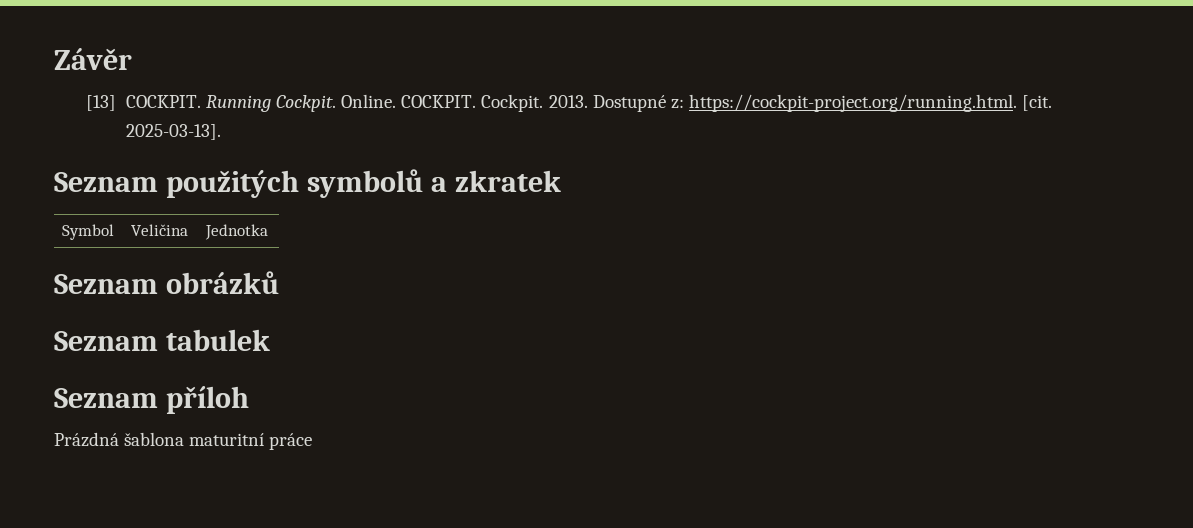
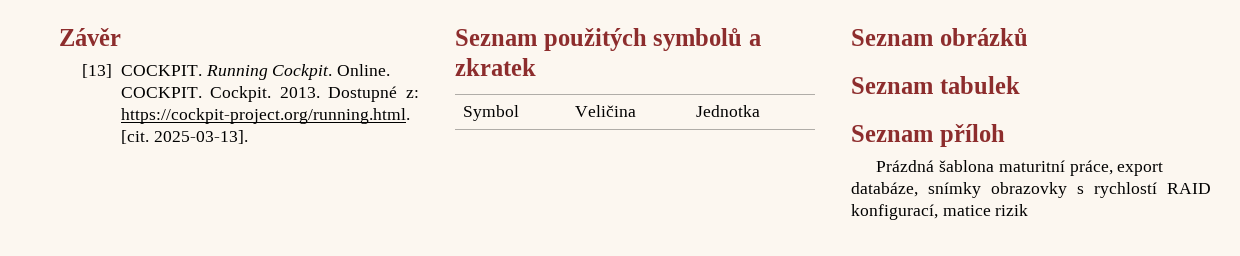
[269,433,313,450] práce -> [1069,160,1164,176] [851,182,1211,198] [851,204,1029,220] práce, export databáze, snímky obrazovky s rychlostí RAID konfigurací, matice rizik

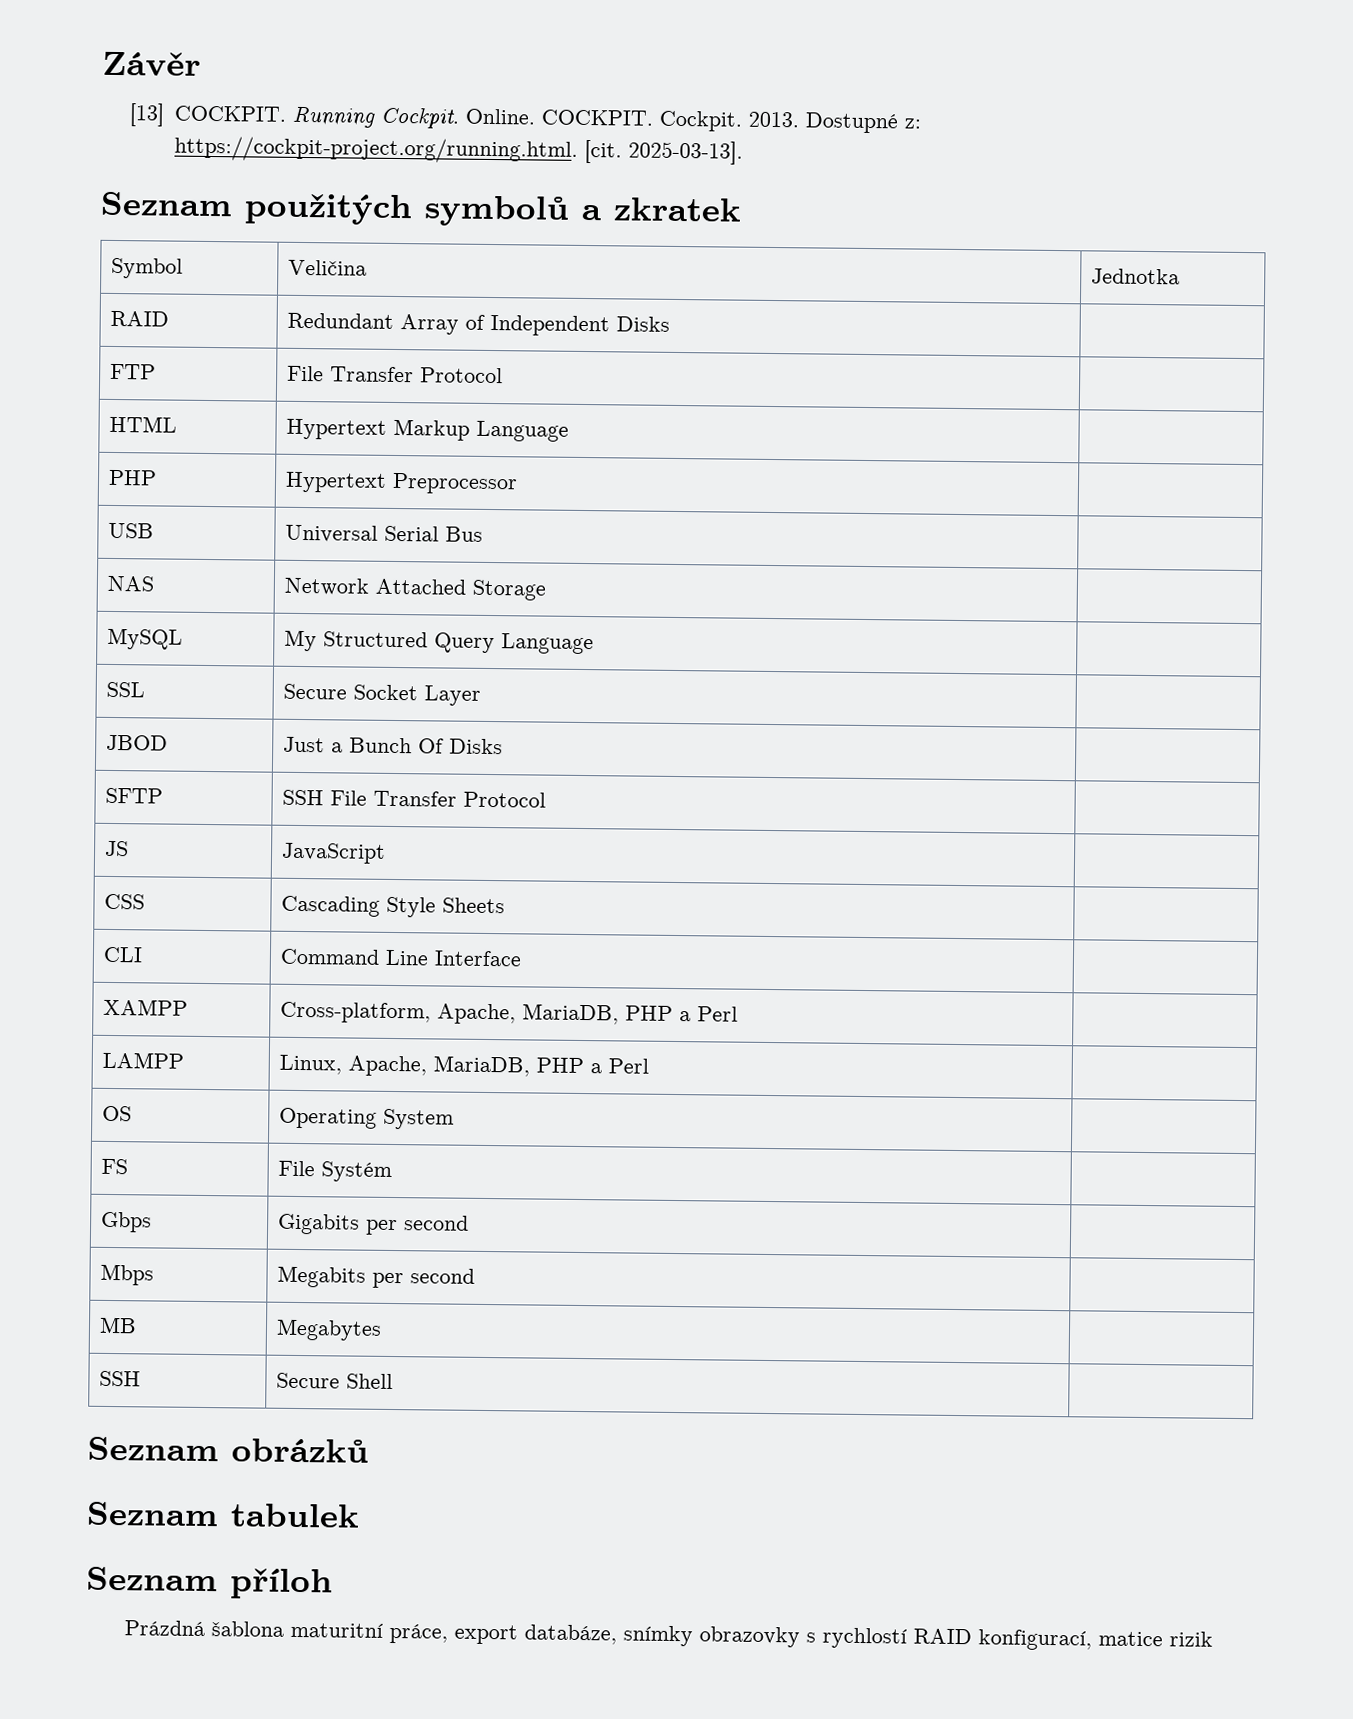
(760, 111) none -> [109,310,169,327] [286,312,670,337] [109,363,156,380] [286,365,503,384] [108,415,177,433] [285,418,569,442] [107,469,157,486] [284,471,518,495] [107,522,154,539] [284,524,483,543] [106,575,154,592] [283,577,546,601] [106,627,183,650] [283,629,594,655] [105,681,145,698] [282,683,481,706] [105,734,168,751] [282,736,503,755] [104,787,163,804] [281,789,546,808] [104,840,129,857] [280,842,386,864] [103,893,145,910] [280,895,505,918] [102,946,143,963] [279,948,522,967] [102,998,188,1016] [279,1001,738,1025] [101,1051,184,1069] [278,1054,649,1077] [101,1105,132,1122] [278,1107,454,1130] [100,1158,128,1175] [277,1160,392,1182] [100,1211,152,1233] [276,1213,469,1236] [99,1263,154,1286] [276,1265,475,1289] [98,1316,137,1334] [275,1318,382,1341] [98,1370,141,1387] [275,1372,393,1390] // RAID | Redundant Array of Independent Disks | // FTP | File Transfer Protocol | // HTML | Hypertext Markup Language | // PHP | Hypertext Preprocessor | // USB | Universal Serial Bus | // NAS | Network Attached Storage | // MySQL | My Structured Query Language | // SSL | Secure Socket Layer | // JBOD | Just a Bunch Of Disks | // SFTP | SSH File Transfer Protocol | // JS | JavaScript | // CSS | Cascading Style Sheets | // CLI | Command Line Interface | // XAMPP | Cross-platform, Apache, MariaDB, PHP a Perl | // LAMPP | Linux, Apache, MariaDB, PHP a Perl | // OS | Operating System | // FS | File Systém | // Gbps | Gigabits per second | // Mbps | Megabits per second | // MB | Megabytes | // SSH | Secure Shell |

